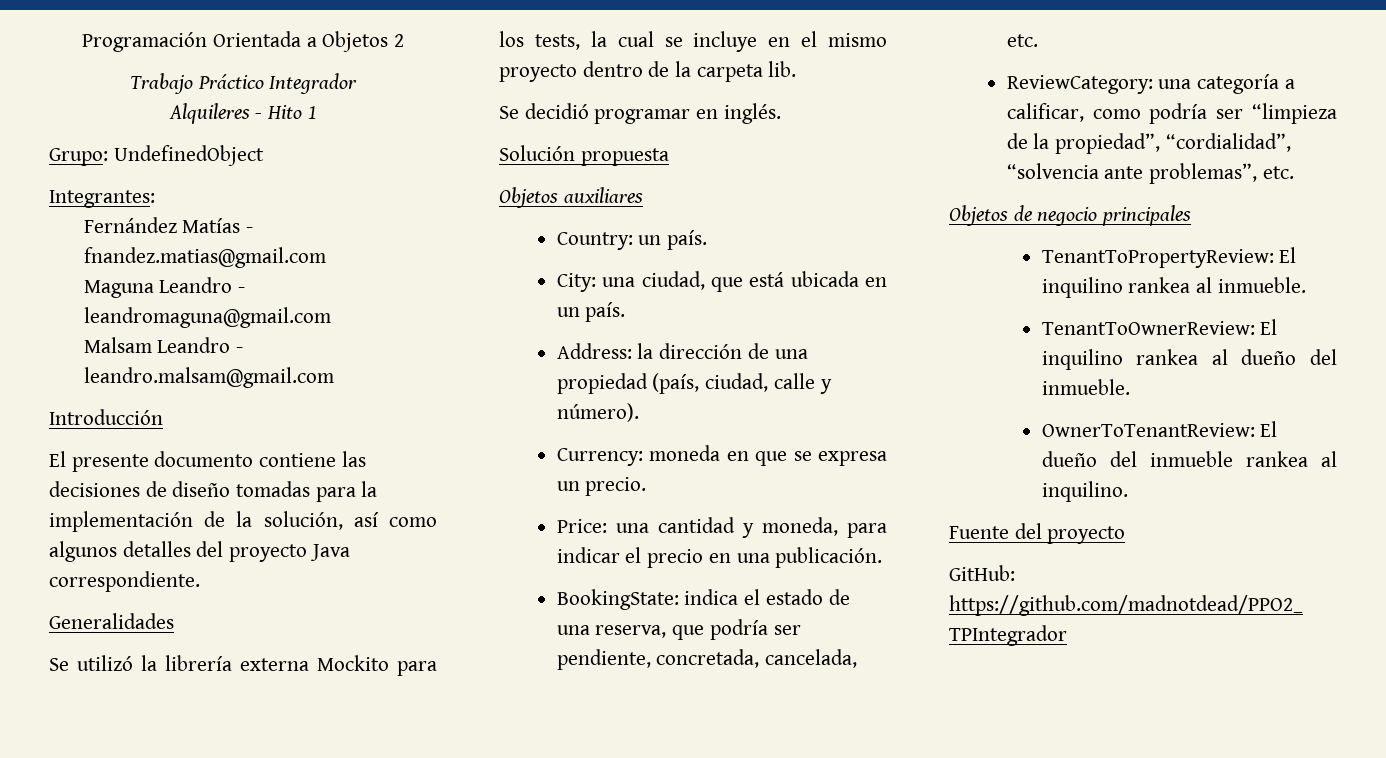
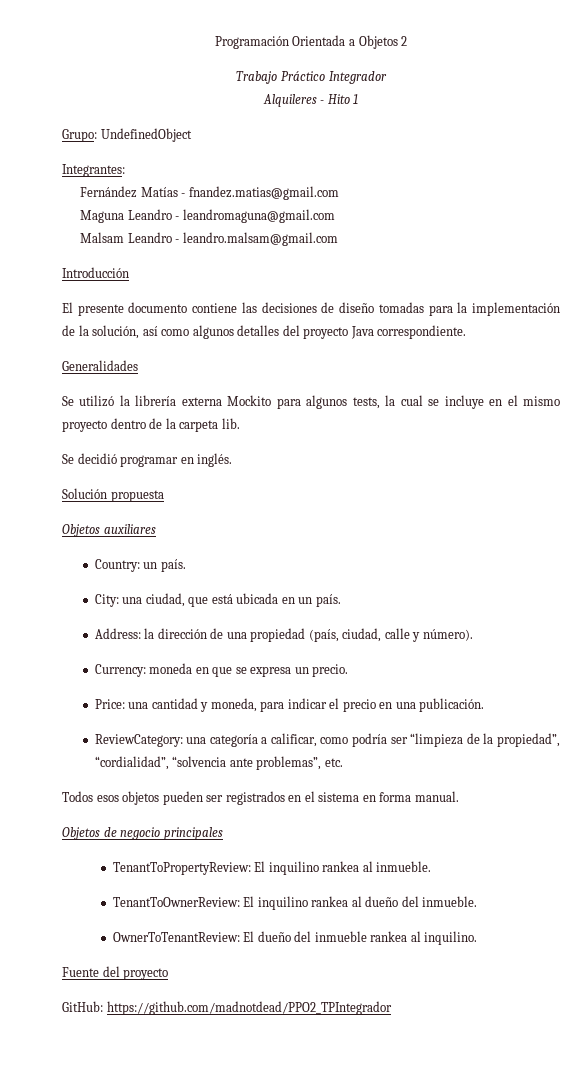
[499,31,524,47] los -> [306,395,348,409] algunos
[556,589,850,610] [556,619,801,640] [556,649,858,670] [1006,34,1038,47] // BookingState: indica el estado de una reserva, que podría ser pendiente, concretada, cancelada, etc. -> (485, 705) none
(1294, 172) none -> [62,791,459,805] // Todos esos objetos pueden ser registrados en el sistema en forma manual.

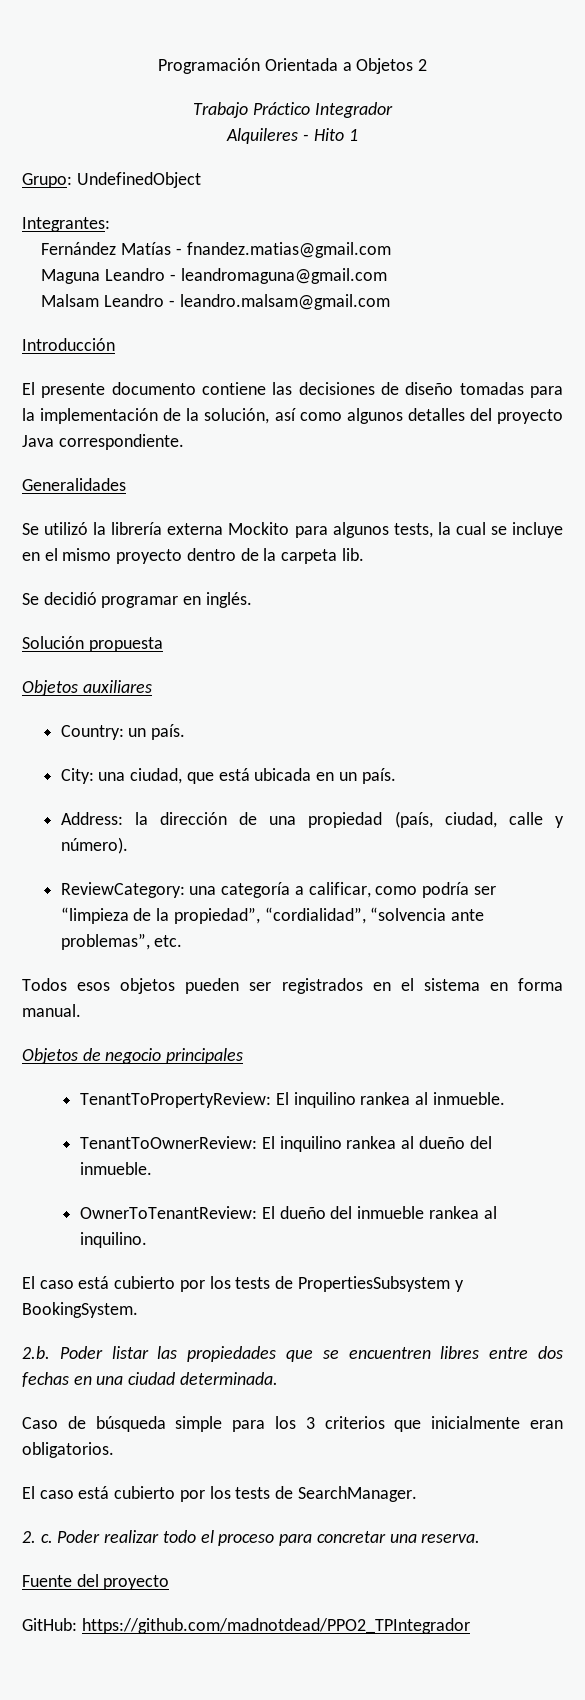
[94,663,349,677] [94,698,485,712] // Currency: moneda en que se expresa un precio. // Price: una cantidad y moneda, para indicar el precio en una publicación. -> (128, 845) none
(478, 938) none -> [22,1276,464,1292] [22,1302,138,1318] [22,1346,563,1362] [22,1372,278,1387] [22,1416,563,1432] [22,1442,114,1458] [22,1486,417,1502] [22,1530,481,1546] // El caso está cubierto por los tests de PropertiesSubsystem y BookingSystem. // 2.b. Poder listar las propiedades que se encuentren libres entre dos fechas en una ciudad determinada. // Caso de búsqueda simple para los 3 criterios que inicialmente eran obligatorios. // El caso está cubierto por los tests de SearchManager. // 2. c. Poder realizar todo el proceso para concretar una reserva.

